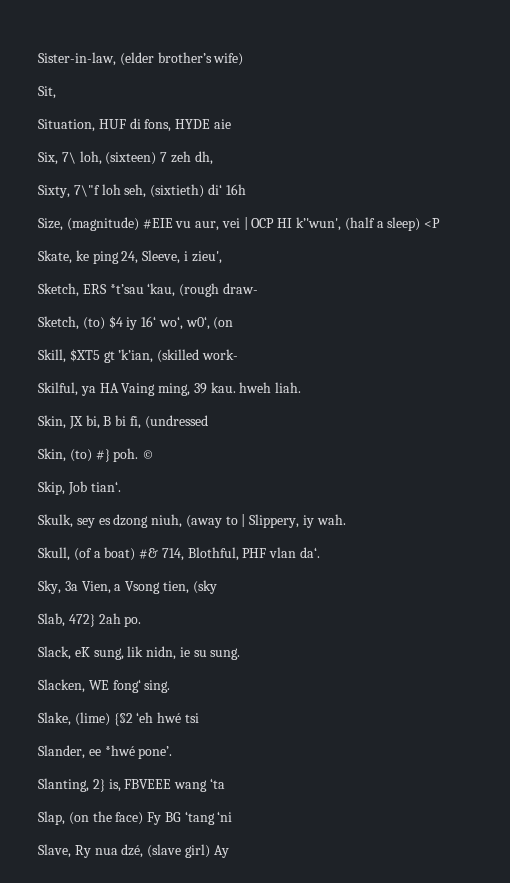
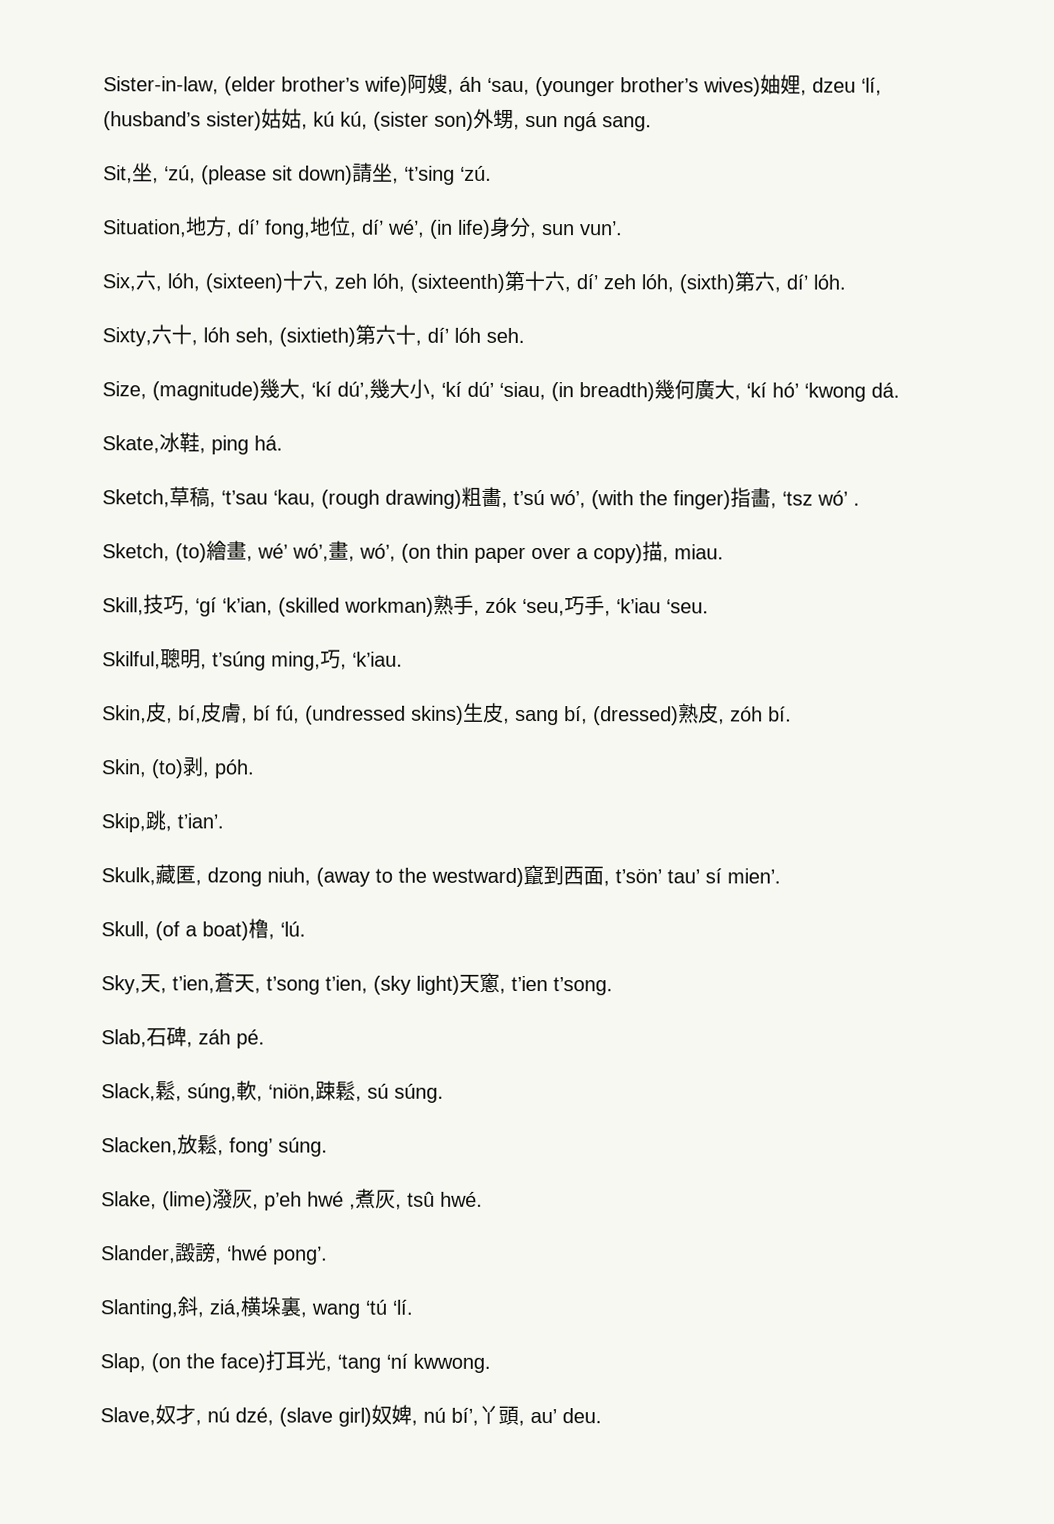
[38,86,56,99] [38,118,231,132] [38,151,213,165] [38,184,246,198] [38,217,441,231] [38,250,222,264] [38,283,258,297] [38,316,234,330] [38,349,238,363] [38,382,302,396] [38,415,208,429] // Sit, // Situation, HUF di fons, HYDE aie // Six, 7\ loh, (sixteen) 7 zeh dh, // Sixty, 7\"f loh seh, (sixtieth) di‘ 16h // Size, (magnitude) #EIE vu aur, vei | OCP HI k’'wun', (half a sleep) <P // Skate, ke ping 24, Sleeve, i zieu', // Sketch, ERS *t’sau ‘kau, (rough draw- // Sketch, (to) $4 iy 16‘ wo‘, w0‘, (on // Skill, $XT5 gt ’k’ian, (skilled work- // Skilful, ya HA Vaing ming, 39 kau. hweh liah. // Skin, JX bi, B bi fi, (undressed -> [407,73,882,97] [103,108,652,132] [103,162,492,185] [103,216,623,239] [102,270,846,294] [102,324,525,347] [102,378,900,402] [102,432,283,455] [102,486,860,510] [102,540,724,564] [102,594,709,617] [102,648,403,671] [102,702,792,726] 阿嫂, áh ‘sau, (younger brother’s wives)妯娌, dzeu ‘lí, (husband’s sister)姑姑, kú kú, (sister son)外甥, sun ngá sang. // Sit,坐, ‘zú, (please sit down)請坐, ‘t’sing ‘zú. // Situation,地方, dí’ fong,地位, dí’ wé’, (in life)身分, sun vun’. // Six,六, lóh, (sixteen)十六, zeh lóh, (sixteenth)第十六, dí’ zeh lóh, (sixth)第六, dí’ lóh. // Sixty,六十, lóh seh, (sixtieth)第六十, dí’ lóh seh. // Size, (magnitude)幾大, ‘kí dú’,幾大小, ‘kí dú’ ‘siau, (in breadth)幾何廣大, ‘kí hó’ ‘kwong dá. // Skate,冰鞋, ping há. // Sketch,草稿, ‘t’sau ‘kau, (rough drawing)粗畵, t’sú wó’, (with the finger)指畵, ‘tsz wó’ . // Sketch, (to)繪畫, wé’ wó’,畫, wó’, (on thin paper over a copy)描, miau. // Skill,技巧, ‘gí ‘k’ian, (skilled workman)熟手, zók ‘seu,巧手, ‘k’iau ‘seu. // Skilful,聰明, t’súng ming,巧, ‘k’iau. // Skin,皮, bí,皮膚, bí fú, (undressed skins)生皮, sang bí, (dressed)熟皮, zóh bí.
[95,448,155,462] #} poh. © -> [182,756,255,779] 剥, póh.
[67,481,121,495] Job tian‘. -> [145,810,224,832] 跳, t’ian’.
[76,518,111,528] sey es -> [155,864,202,886] 藏匿,
[241,514,346,528] [38,547,321,561] [38,580,217,594] [38,613,142,627] [38,646,241,660] [38,679,171,693] [38,712,199,726] [38,745,173,759] [38,778,225,792] [38,811,233,825] [38,844,229,858] | Slippery, iy wah. // Skull, (of a boat) #& 714, Blothful, PHF vlan da‘. // Sky, 3a Vien, a Vsong tien, (sky // Slab, 472} 2ah po. // Slack, eK sung, lik nidn, ie su sung. // Slacken, WE fong‘ sing. // Slake, (lime) {§2 ‘eh hwé tsi // Slander, ee *hwé pone’. // Slanting, 2} is, FBVEEE wang ‘ta // Slap, (on the face) Fy BG ‘tang ‘ni // Slave, Ry nua dzé, (slave girl) Ay -> [398,864,781,887] [101,918,306,941] [101,972,613,996] [101,1026,265,1049] [101,1080,444,1103] [101,1134,328,1157] [101,1188,483,1211] [101,1242,328,1265] [100,1296,413,1319] [100,1350,491,1373] [100,1404,602,1427] the westward)竄到西面, t’sön’ tau’ sí mien’. // Skull, (of a boat)橹, ‘lú. // Sky,天, t’ien,蒼天, t’song t’ien, (sky light)天窻, t’ien t’song. // Slab,石碑, záh pé. // Slack,鬆, súng,軟, ‘niön,踈鬆, sú súng. // Slacken,放鬆, fong’ súng. // Slake, (lime)潑灰, p’eh hwé ,煮灰, tsû hwé. // Slander,譭謗, ‘hwé pong’. // Slanting,斜, ziá,横垛裏, wang ‘tú ‘lí. // Slap, (on the face)打耳光, ‘tang ‘ní kwwong. // Slave,奴才, nú dzé, (slave girl)奴婢, nú bí’,丫頭, au’ deu.

